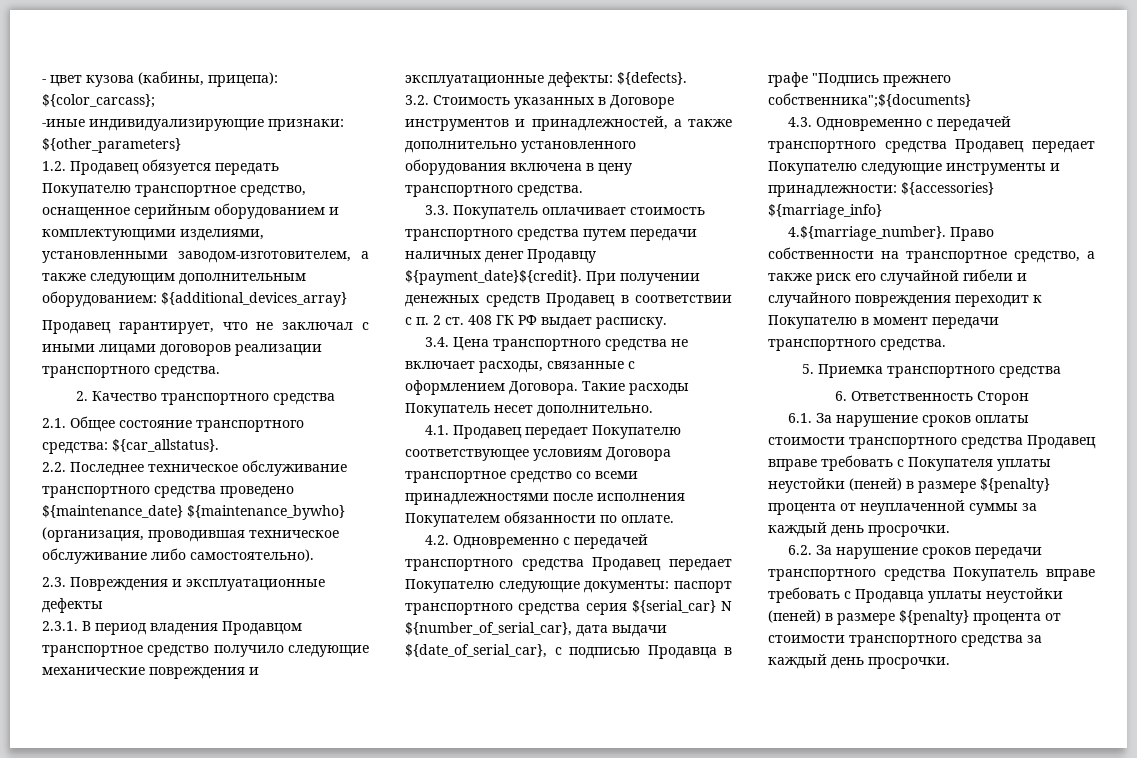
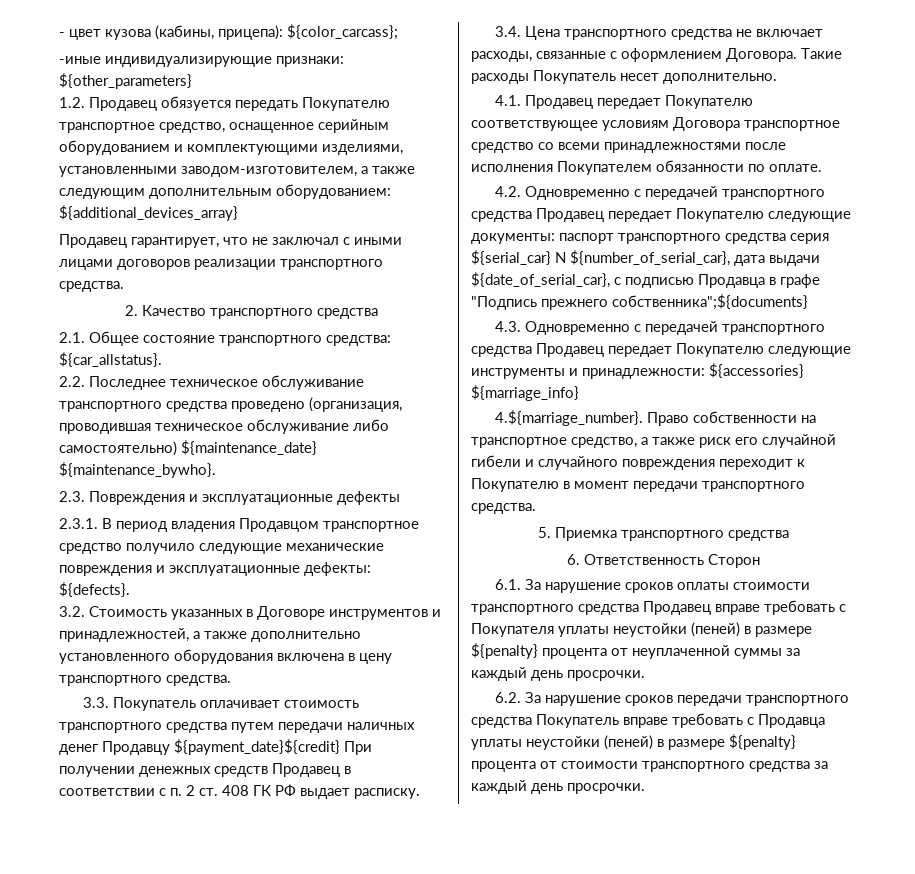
[42,505,345,520] ${maintenance_date} ${maintenance_bywho} -> (305, 406) none
[190,549,314,562] самостоятельно). -> [59,440,317,456] [59,462,216,478] самостоятельно) ${maintenance_date} ${maintenance_bywho}.
[405,270,582,285] ${payment_date}${credit}. -> [174,739,340,755] ${payment_date}${credit}

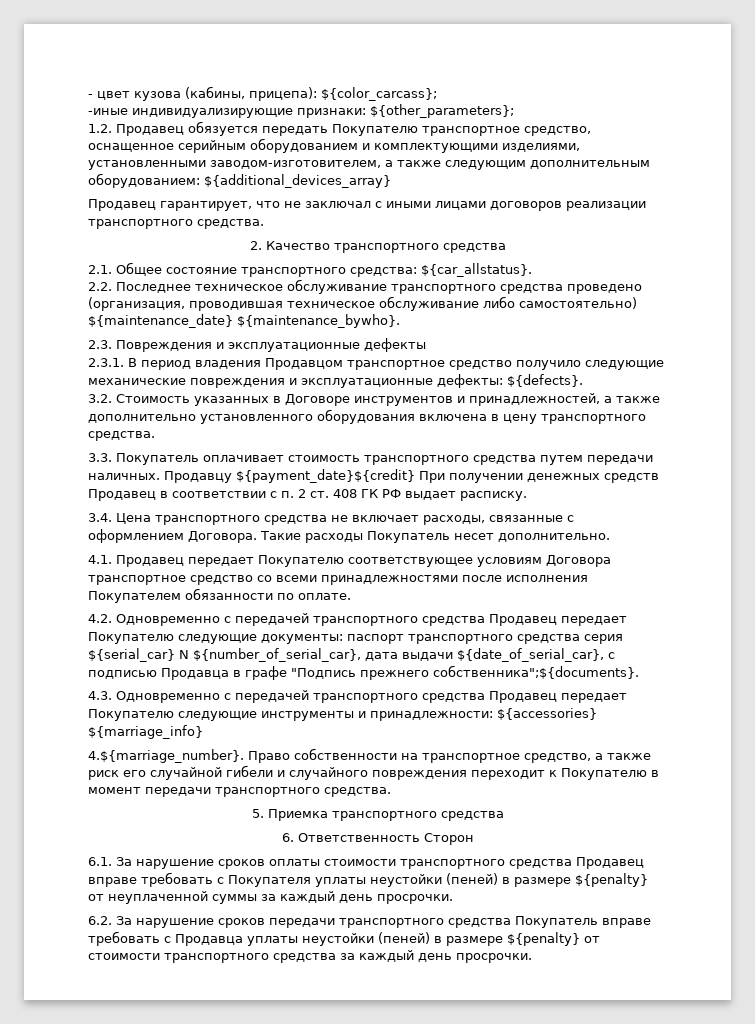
[59,73,192,89] ${other_parameters} -> [370,104,514,118] ${other_parameters};
[347,722,415,730] [59,744,98,755] наличных денег -> [88,473,160,480] наличных.
[612,294,808,310] собственника";${documents} -> [433,665,639,679] собственника";${documents}.
[542,648,607,659] процента -> (648, 880) none
[471,761,536,772] процента -> (580, 939) none

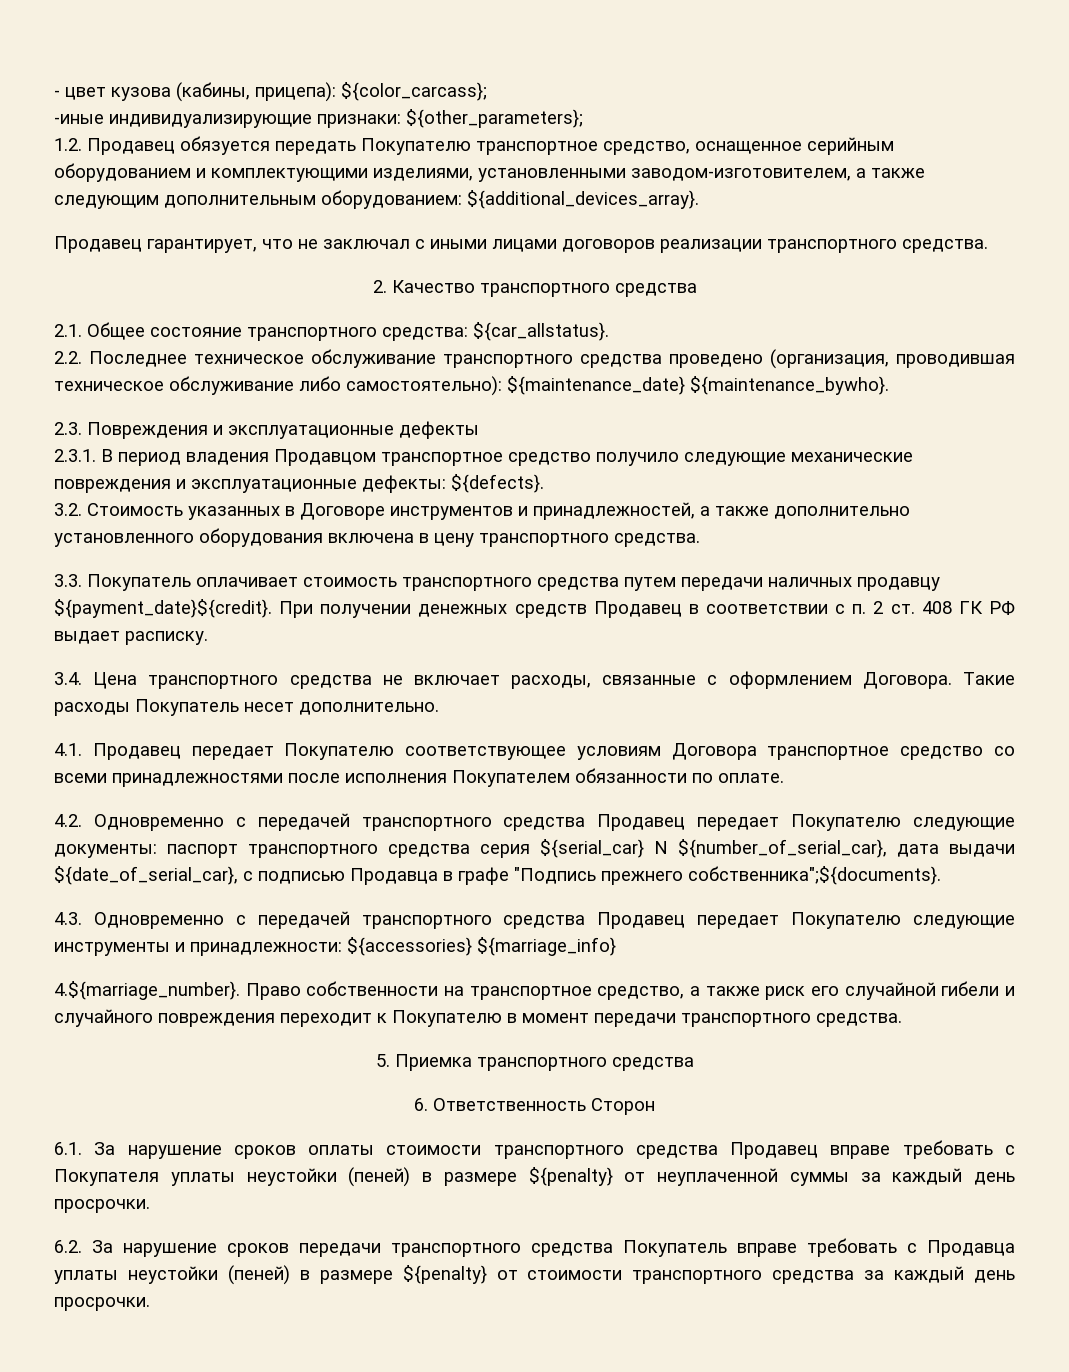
[204,174,391,188] ${additional_devices_array} -> [467,190,699,209] ${additional_devices_array}.
[519,297,637,309] самостоятельно) -> [346,376,502,396] самостоятельно):
[88,469,415,483] наличных. Продавцу ${payment_date}${credit} -> [768,577,940,591] [54,599,272,618] наличных продавцу ${payment_date}${credit}.

